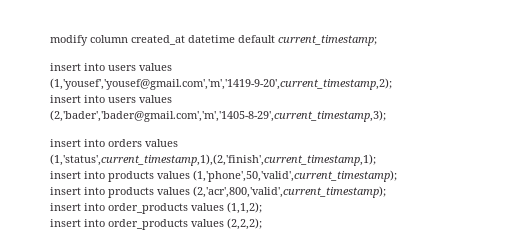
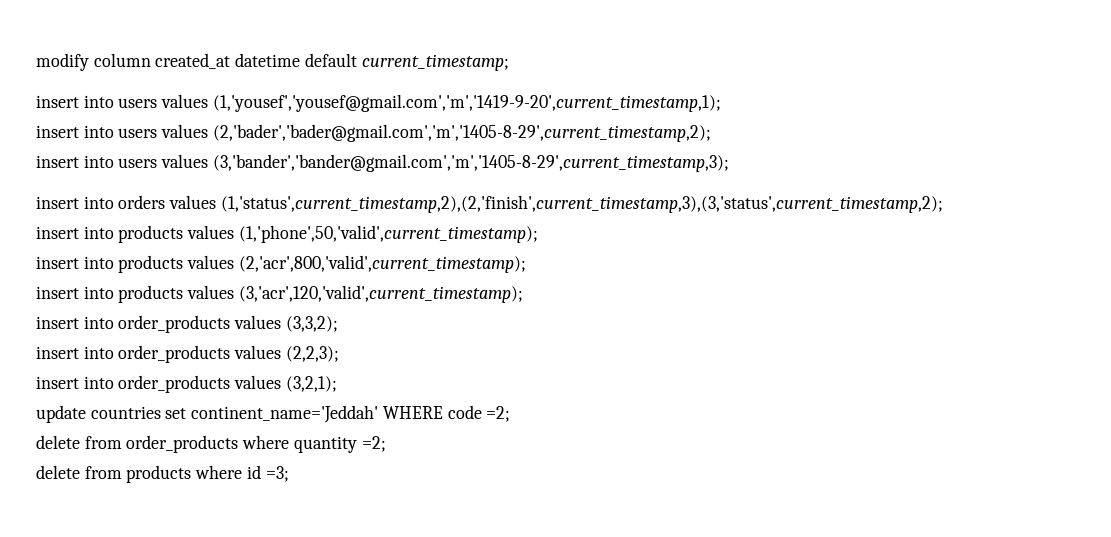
[50,78,392,90] [50,95,172,103] [50,110,386,122] (1,'yousef','yousef@gmail.com','m','1419-9-20',current_timestamp,2); // insert into users values (2,'bader','bader@gmail.com','m','1405-8-29',current_timestamp,3); -> [212,94,721,112] [36,124,711,142] [36,154,729,172] (1,'yousef','yousef@gmail.com','m','1419-9-20',current_timestamp,1); // insert into users values (2,'bader','bader@gmail.com','m','1405-8-29',current_timestamp,2); // insert into users values (3,'bander','bander@gmail.com','m','1405-8-29',current_timestamp,3);
[50,154,376,166] (1,'status',current_timestamp,1),(2,'finish',current_timestamp,1); -> [220,195,943,213] (1,'status',current_timestamp,2),(2,'finish',current_timestamp,3),(3,'status',current_timestamp,2);
[108,202,262,214] [50,218,262,230] order_products values (1,1,2); // insert into order_products values (2,2,2); -> [118,285,523,303] [36,315,338,333] [36,345,339,363] [36,375,337,393] [36,405,511,423] [36,435,386,453] [36,465,289,483] products values (3,'acr',120,'valid',current_timestamp); // insert into order_products values (3,3,2); // insert into order_products values (2,2,3); // insert into order_products values (3,2,1); // update countries set continent_name='Jeddah' WHERE code =2; // delete from order_products where quantity =2; // delete from products where id =3;

